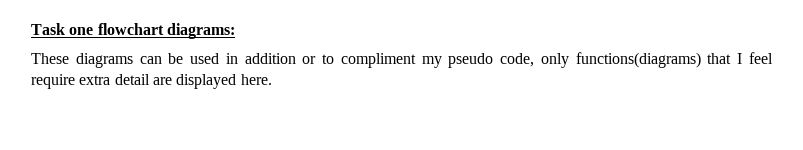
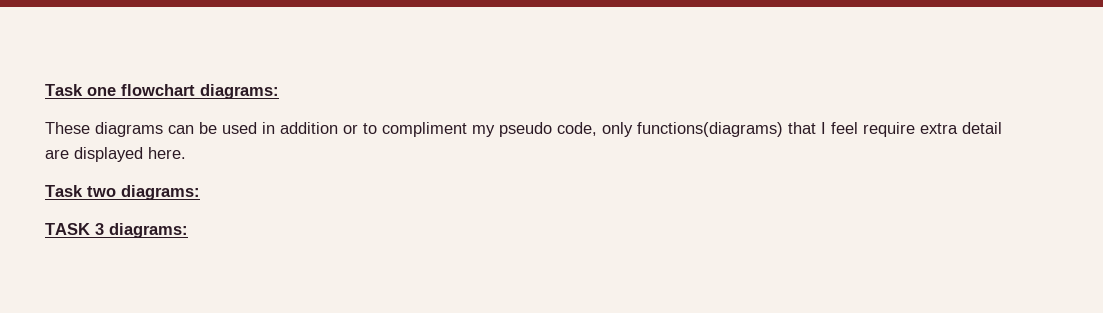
(272, 79) none -> [45,185,200,200] [45,223,188,238] // Task two diagrams: // TASK 3 diagrams:

